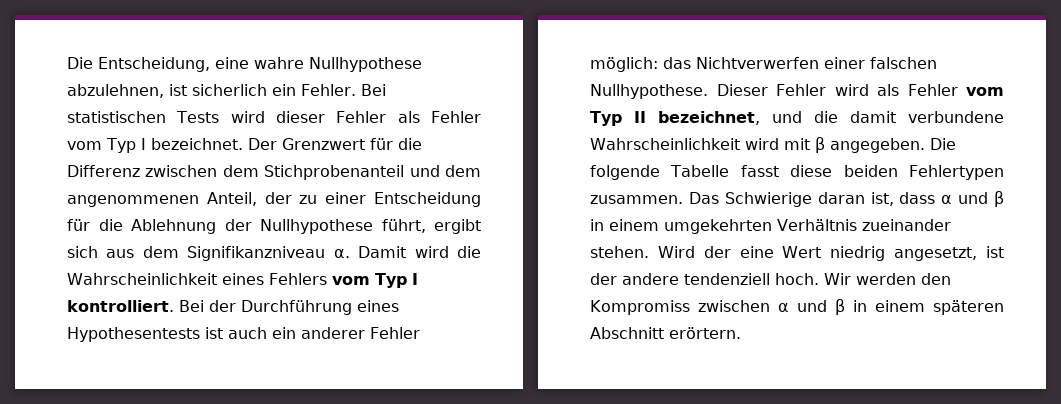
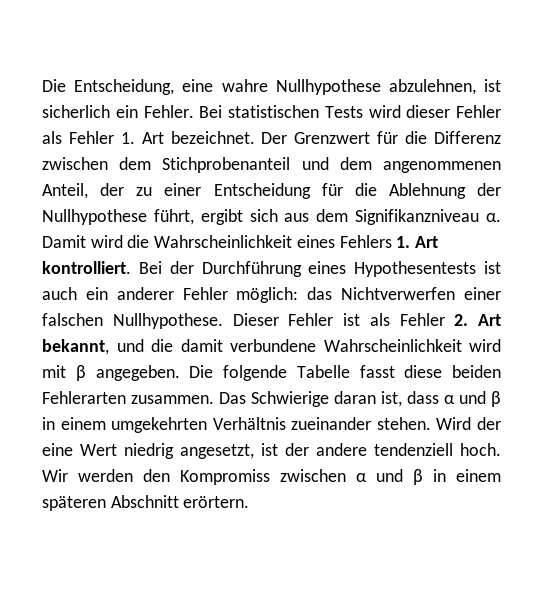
[67,138,146,153] vom Typ I -> [120,132,164,144] 1. Art
[331,273,418,288] vom Typ I -> [396,236,439,248] 1. Art
[834,84,1004,96] [590,111,760,126] wird als Fehler vom Typ II bezeichnet, -> [343,313,501,326] [42,339,109,355] ist als Fehler 2. Art bekannt,
[909,165,1005,180] Fehlertypen -> [42,391,126,404] Fehlerarten

